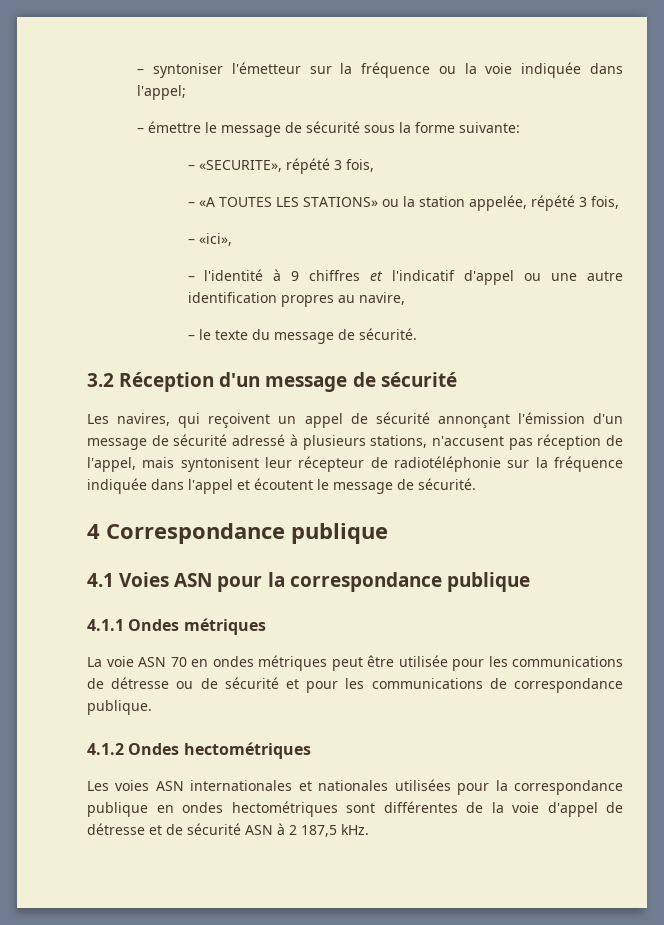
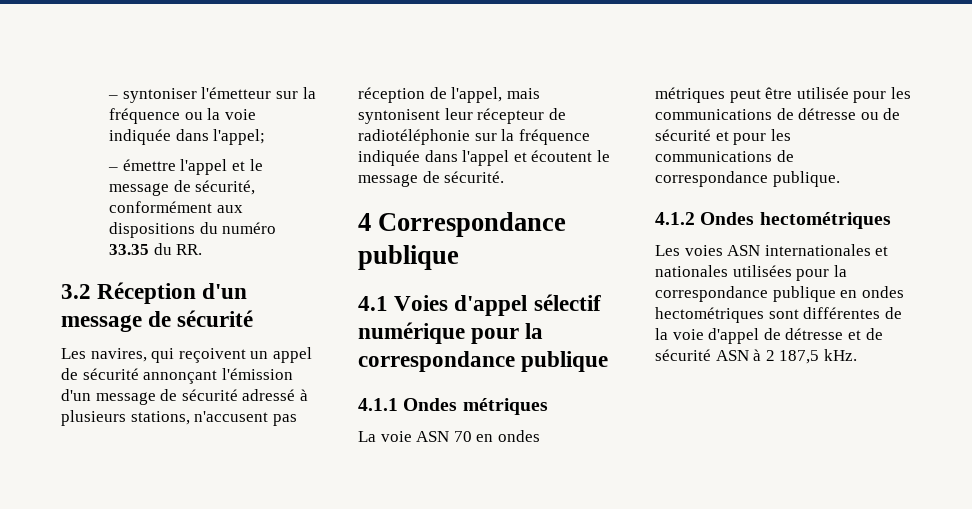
[205,121,521,137] [187,158,374,174] [187,195,619,211] [187,233,232,246] [187,269,623,285] [187,292,405,307] [187,328,417,344] le message de sécurité sous la forme suivante: // – «SECURITE», répété 3 fois, // – «A TOUTES LES STATIONS» ou la station appelée, répété 3 fois, // – «ici», // – l'identité à 9 chiffres et l'indicatif d'appel ou une autre identification propres au navire, // – le texte du message de sécurité. -> [180,159,263,175] [109,180,256,196] [109,201,243,213] [109,222,277,238] [109,243,203,255] l'appel et le message de sécurité, conformément aux dispositions du numéro 33.35 du RR.
[174,573,213,587] ASN -> [454,294,601,316] [358,322,465,344] d'appel sélectif numérique

